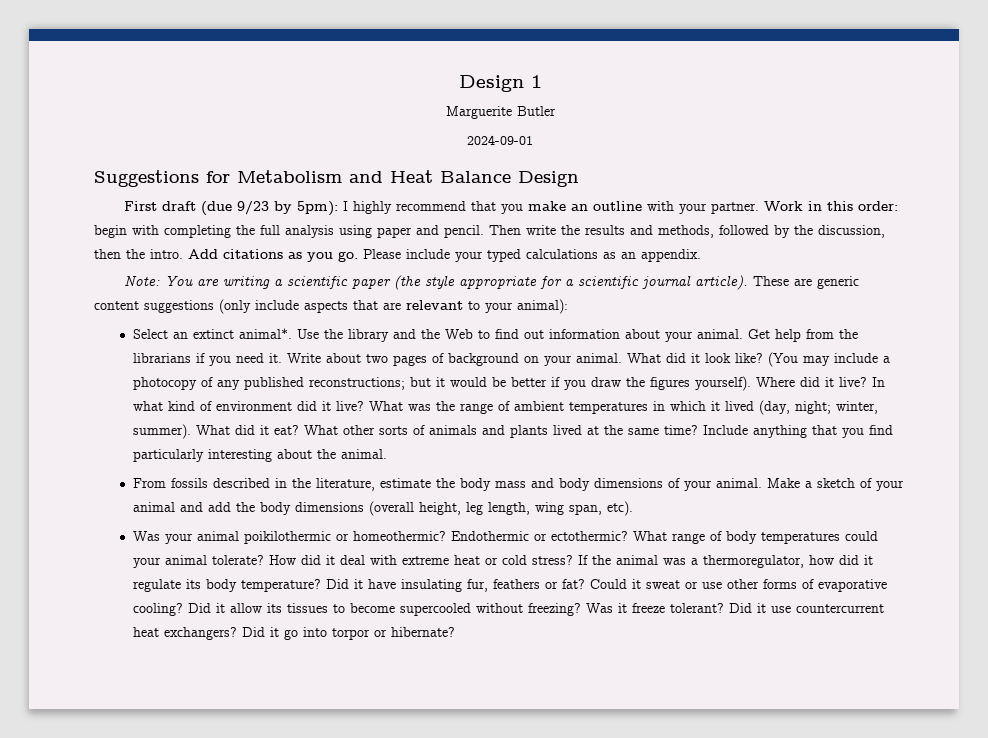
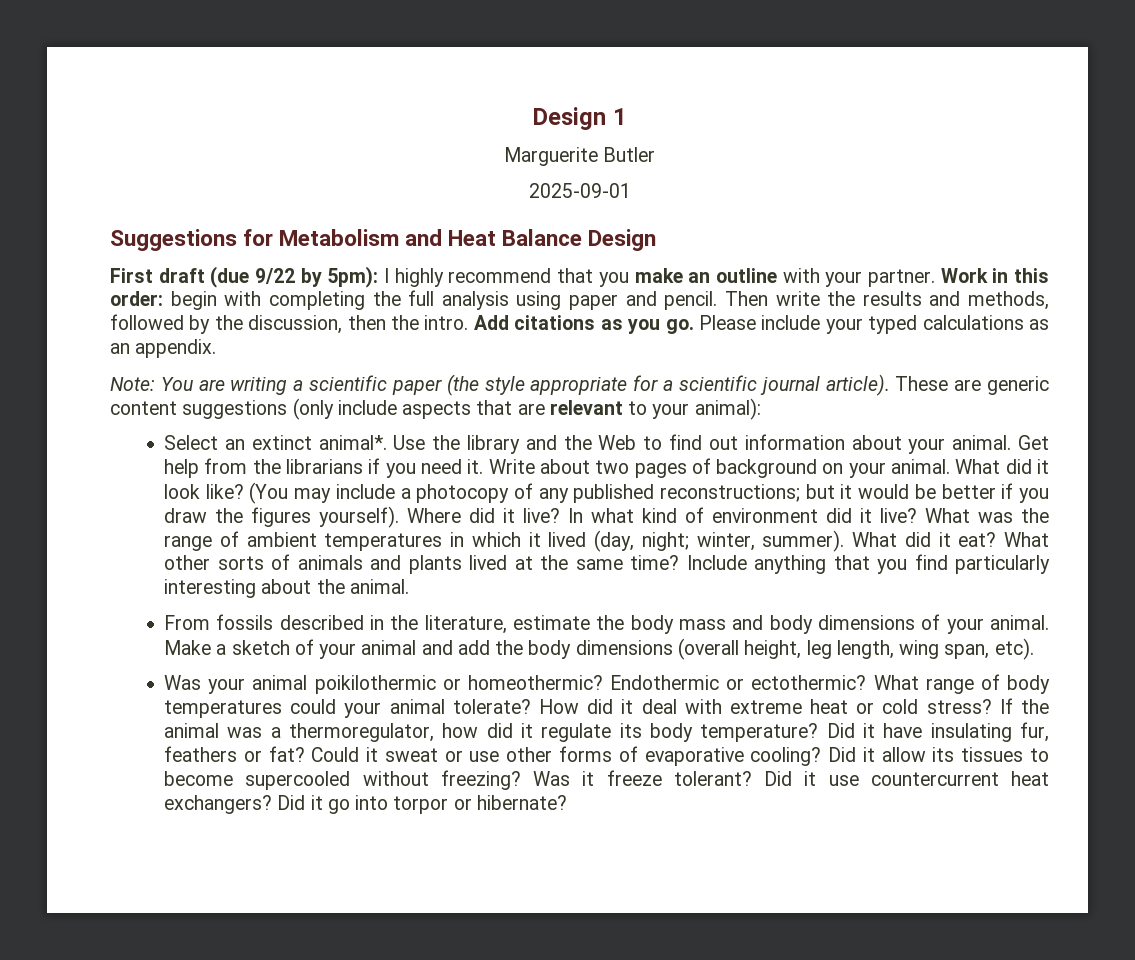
[467,135,533,145] 2024-09-01 -> [528,183,631,198] 2025-09-01
[237,201,270,215] 9/23 -> [255,268,296,284] 9/22

